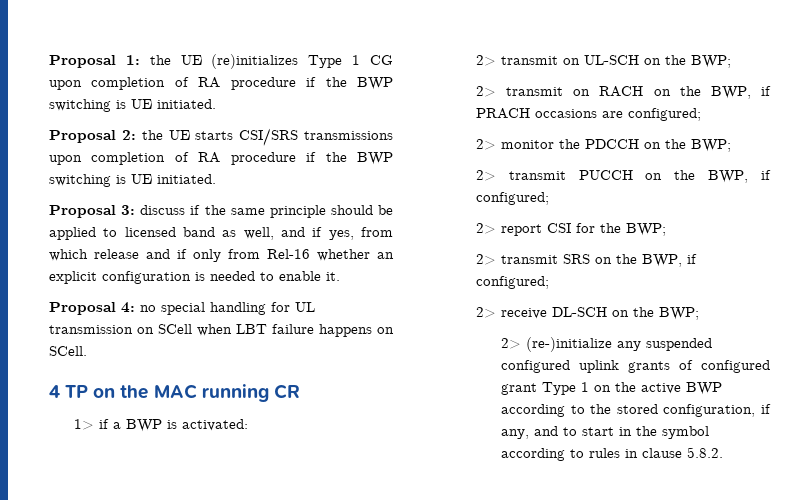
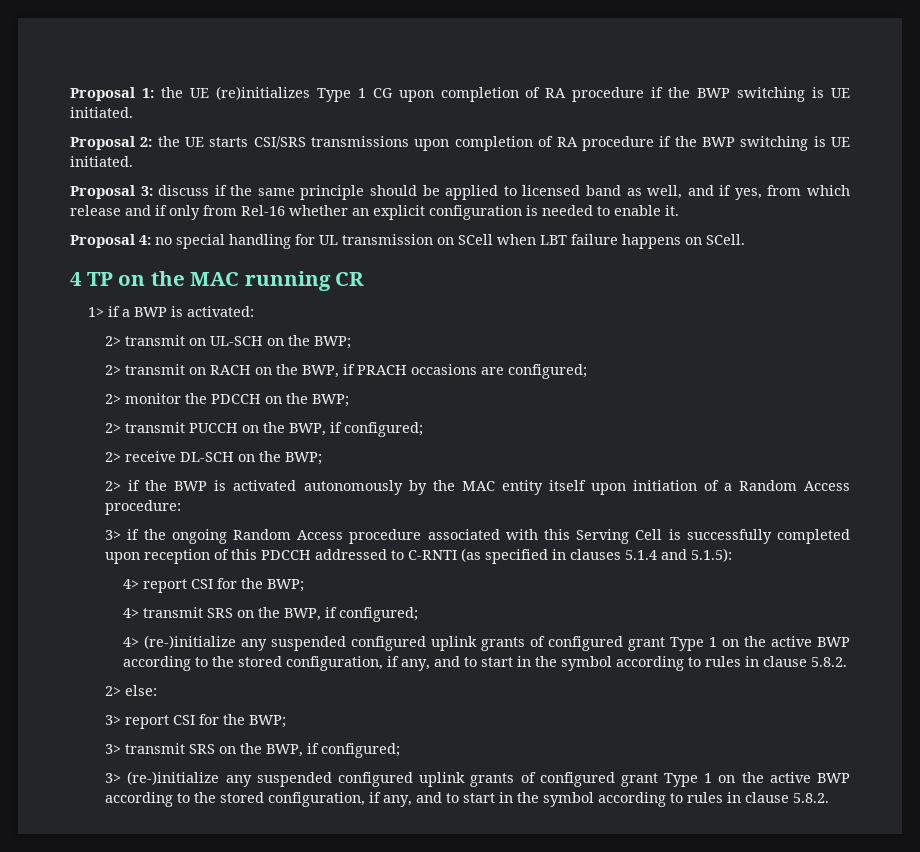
[500,223,666,236] [475,254,697,267] [475,276,549,289] [475,307,699,320] [500,338,521,349] report CSI for the BWP; // 2> transmit SRS on the BWP, if configured; // 2> receive DL-SCH on the BWP; // 2> -> [125,451,323,465] [105,480,850,495] [105,500,182,515] [105,529,850,544] [105,548,733,564] [122,578,304,593] [122,607,418,622] [122,637,139,647] receive DL-SCH on the BWP; // 2> if the BWP is activated autonomously by the MAC entity itself upon initiation of a Random Access procedure: // 3> if the ongoing Random Access procedure associated with this Serving Cell is successfully completed upon reception of this PDCCH addressed to C-RNTI (as specified in clauses 5.1.4 and 5.1.5): // 4> report CSI for the BWP; // 4> transmit SRS on the BWP, if configured; // 4>
(723, 452) none -> [105,685,158,696] [105,714,287,729] [105,743,401,758] [105,771,851,787] [105,792,830,807] // 2> else: // 3> report CSI for the BWP; // 3> transmit SRS on the BWP, if configured; // 3> (re-)initialize any suspended configured uplink grants of configured grant Type 1 on the active BWP according to the stored configuration, if any, and to start in the symbol according to rules in clause 5.8.2.

